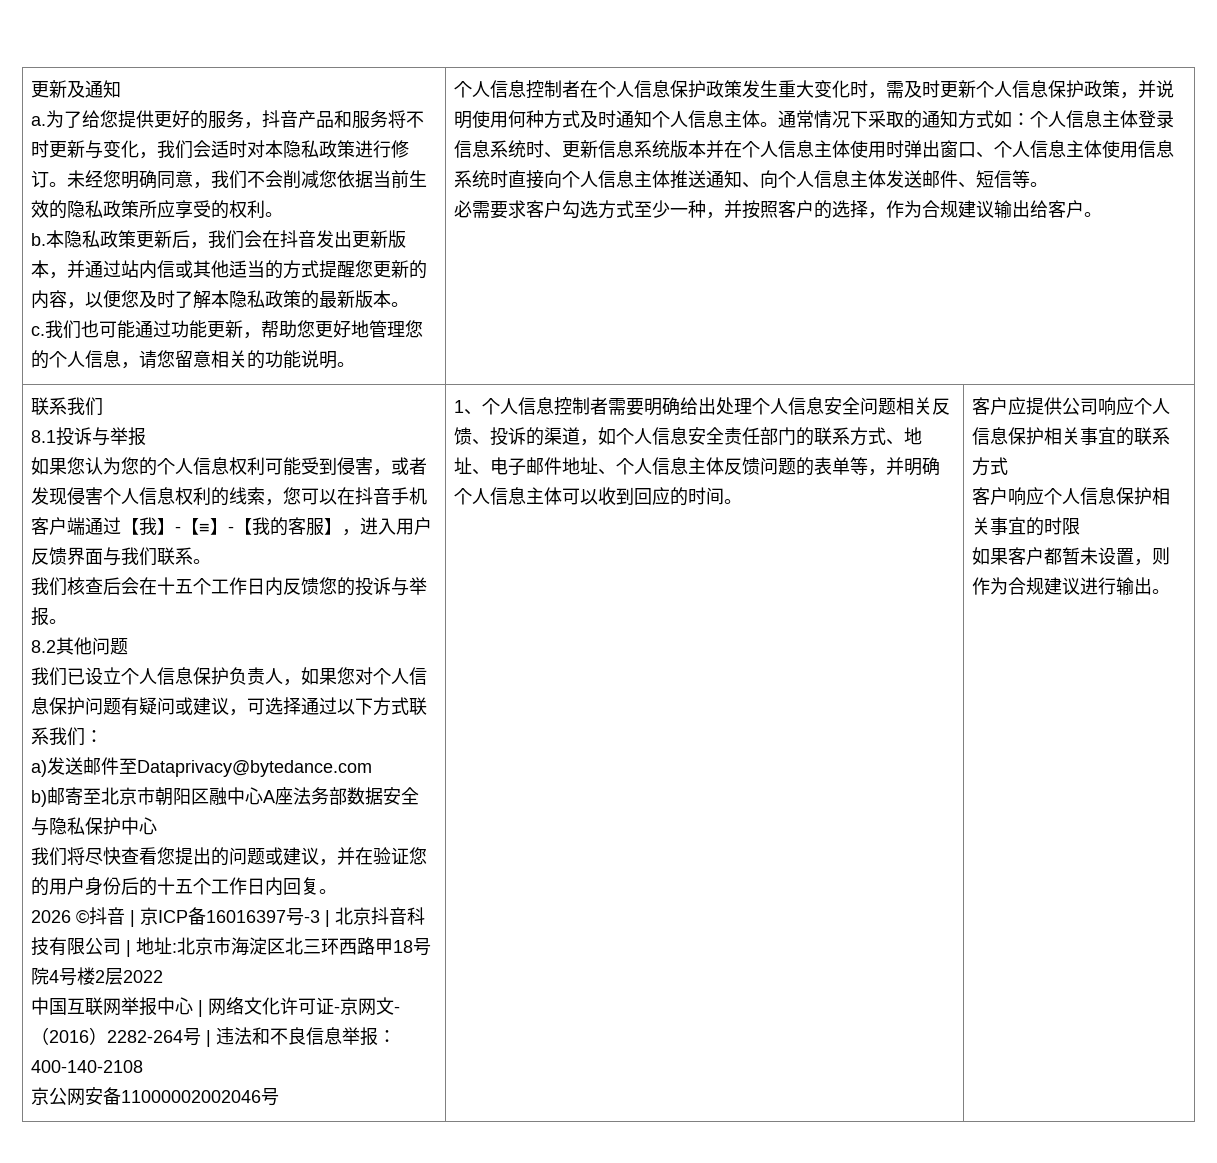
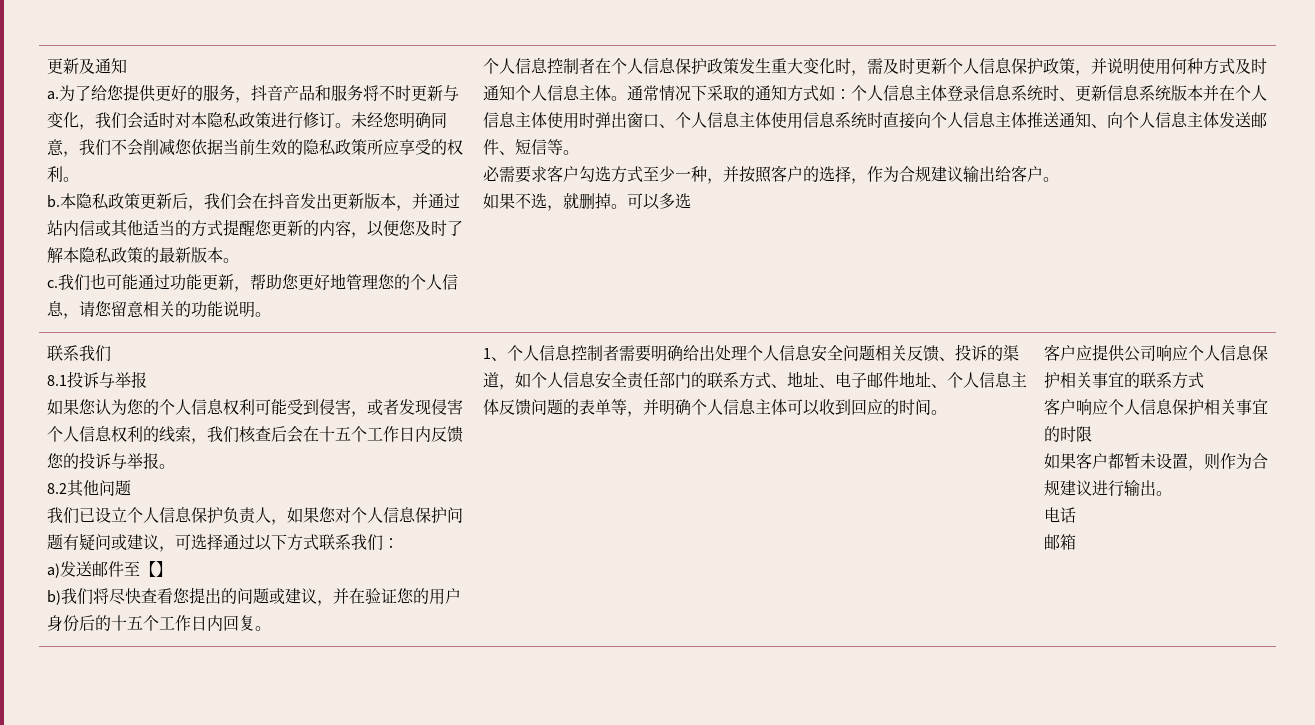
(1103, 214) none -> [482,193,691,211] // 如果不选，就删掉。可以多选
[283,487,428,505] [31,517,433,536] [31,547,212,566] 您可以在抖音手机客户端通过【我】-【≡】-【我的客服】，进入用户反馈界面与我们联系。 // -> (207, 441) none
[137,760,373,777] Dataprivacy@bytedance.com -> [139,561,172,577] 【】
[47,787,420,806] [31,817,158,836] 邮寄至北京市朝阳区融中心A座法务部数据安全与隐私保护中心 // -> (61, 597) none
[31,907,426,927] [31,937,432,957] [31,967,164,986] [31,997,401,1017] [31,1027,397,1047] [31,1060,144,1073] [31,1087,280,1106] // 2026 ©抖音 | 京ICP备16016397号-3 | 北京抖音科技有限公司 | 地址:北京市海淀区北三环西路甲18号院4号楼2层2022 // 中国互联网举报中心 | 网络文化许可证-京网文-（2016）2282-264号 | 违法和不良信息举报：400-140-2108 // 京公网安备11000002002046号 -> (271, 628) none
(1171, 591) none -> [1043,507,1076,523] [1043,534,1076,550] // 电话 // 邮箱

